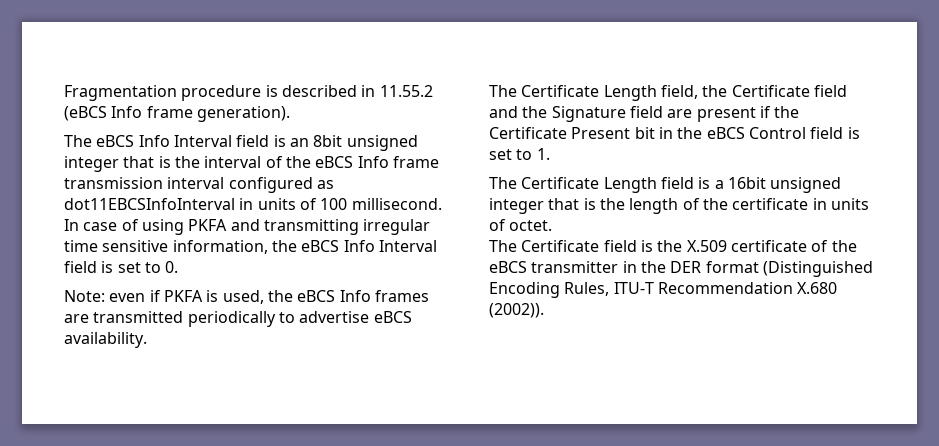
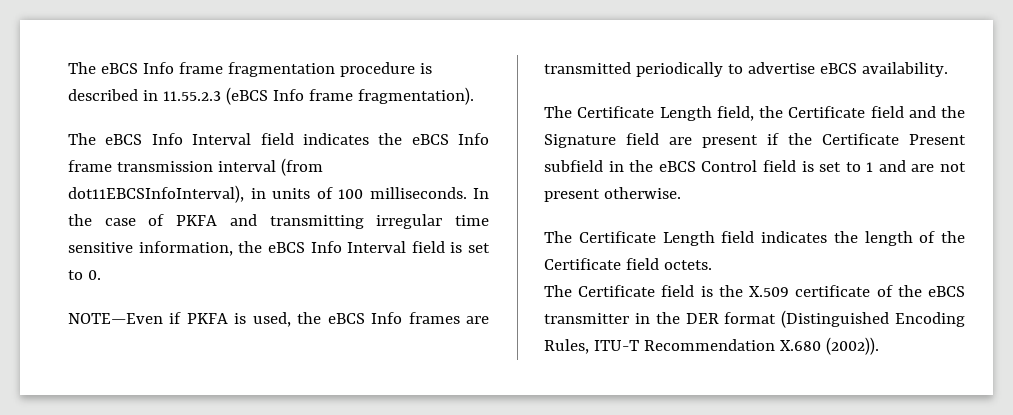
[64,85,177,101] Fragmentation -> [68,62,335,77] The eBCS Info frame fragmentation
[379,85,433,97] 11.55.2 -> [162,91,221,101] 11.55.2.3
[196,106,290,122] generation). -> [357,87,474,105] fragmentation).
[273,135,418,151] [64,156,283,172] is an 8bit unsigned integer that is the interval of -> [302,133,369,145] indicates
[228,177,334,193] [64,198,235,210] configured as dot11EBCSInfoInterval -> [280,158,323,176] [68,185,244,203] (from dot11EBCSInfoInterval),
[351,198,442,210] [64,219,79,231] millisecond. In -> [369,187,489,199] [68,214,92,226] milliseconds. In the
[141,219,184,235] using -> (165, 220) none
[64,290,146,302] Note: even -> [68,313,163,324] NOTE—Even
[634,127,655,139] bit -> [544,160,603,172] subfield
[536,148,550,160] [489,177,842,193] [489,198,869,214] [489,219,553,231] 1. // The Certificate Length field is a 16bit unsigned integer that is the length of the certificate in units of octet. -> [866,160,966,172] [544,187,681,202] [544,231,965,246] [544,258,712,270] 1 and are not present otherwise. // The Certificate Length field indicates the length of the Certificate field octets.

